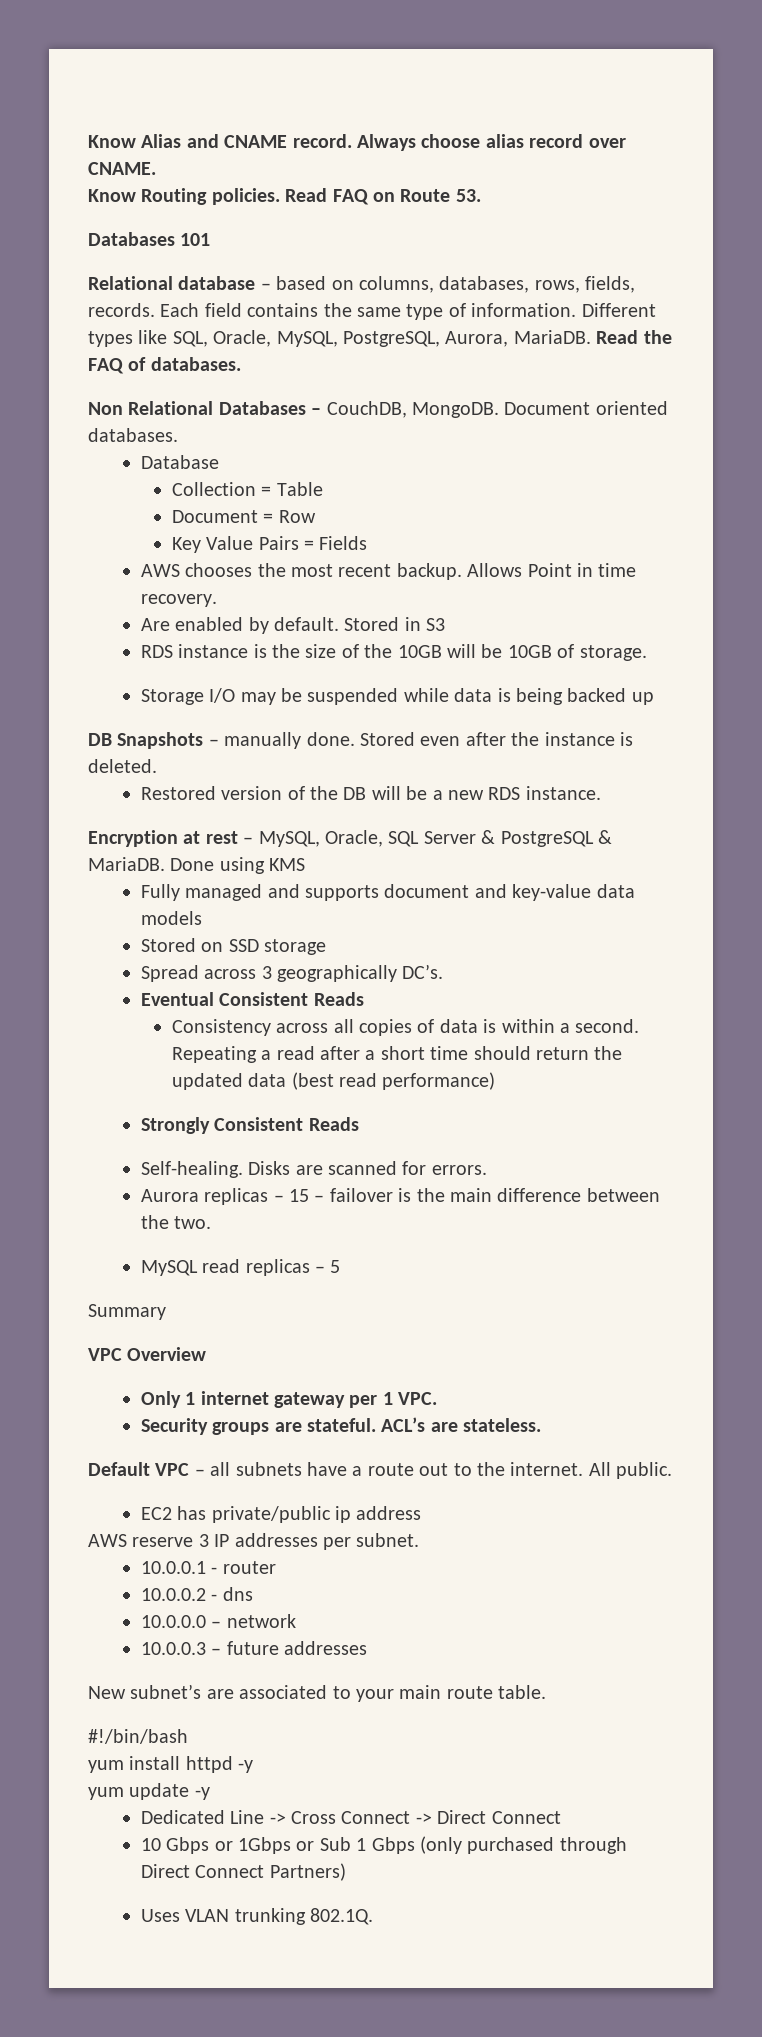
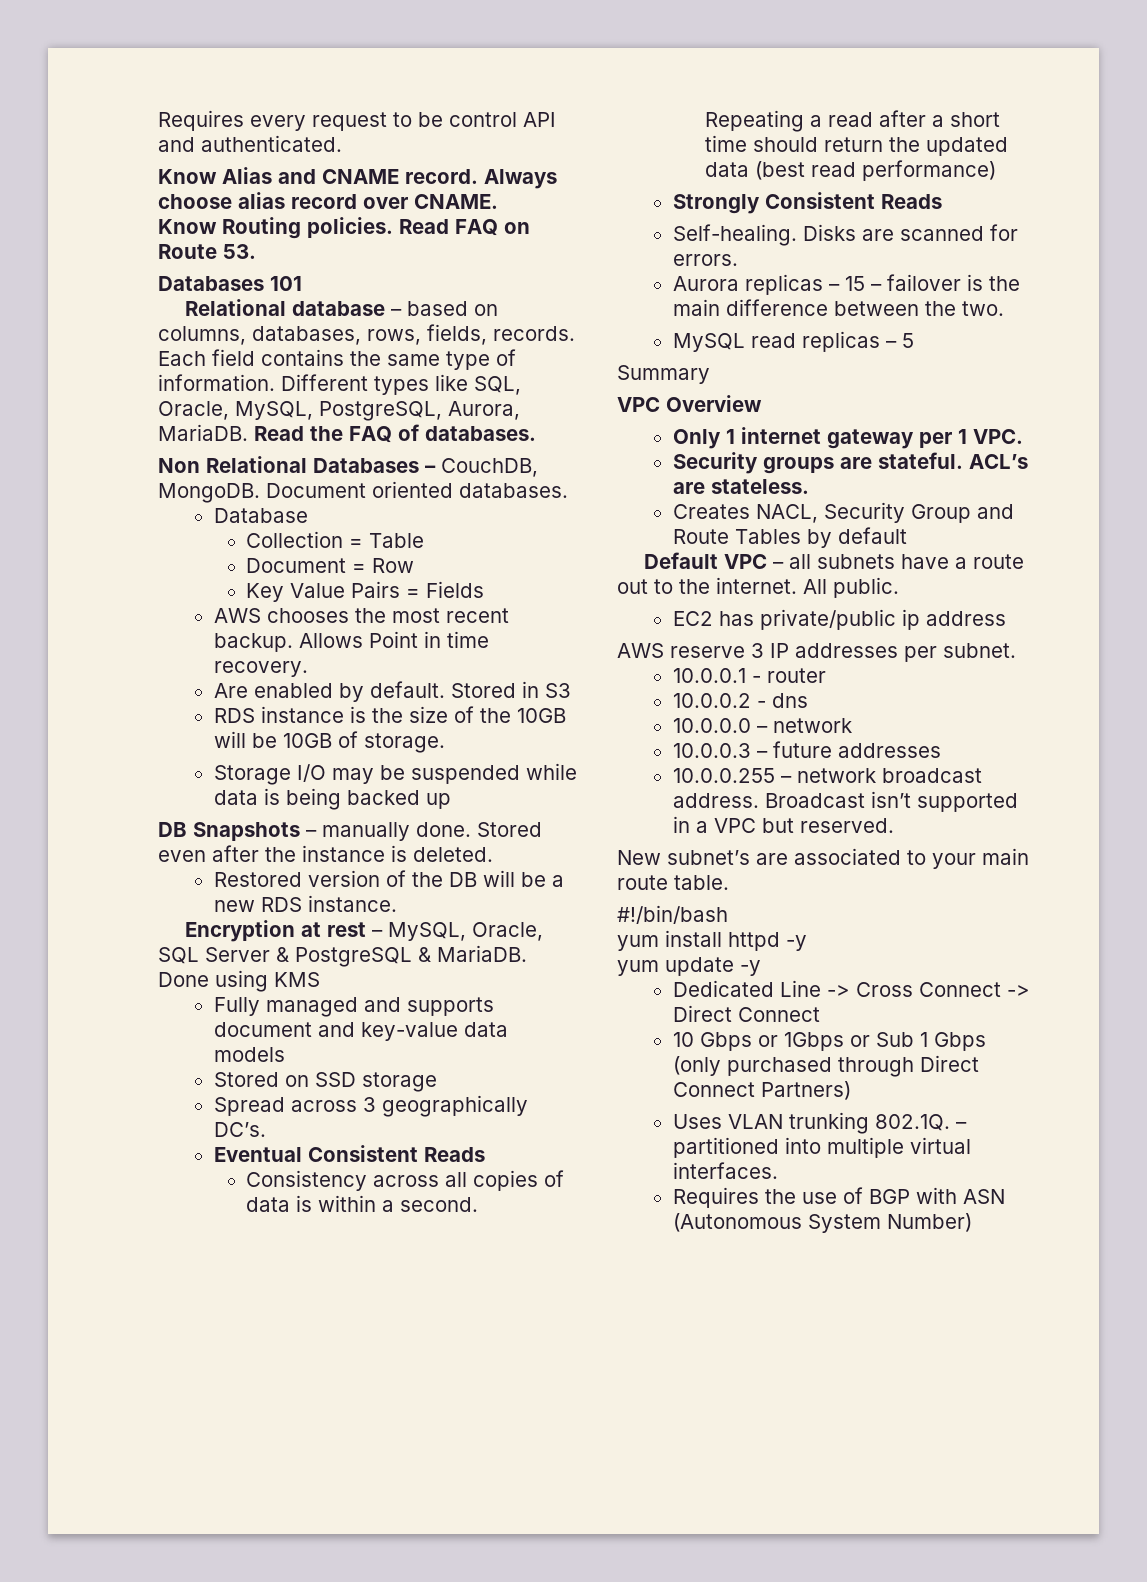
(88, 141) none -> [158,110,556,131] [158,135,342,152] Requires every request to be control API and authenticated. //
(542, 1425) none -> [672,502,1014,523] [672,527,907,548] // Creates NACL, Security Group and Route Tables by default
(368, 1648) none -> [672,768,982,783] [672,791,1018,812] [672,816,894,833] // 10.0.0.255 – network broadcast address. Broadcast isn’t supported in a VPC but reserved.
(374, 1916) none -> [955,1122,967,1129] [672,1137,971,1158] [672,1162,778,1179] [672,1187,1005,1208] [672,1213,972,1233] – partitioned into multiple virtual interfaces. // Requires the use of BGP with ASN (Autonomous System Number)

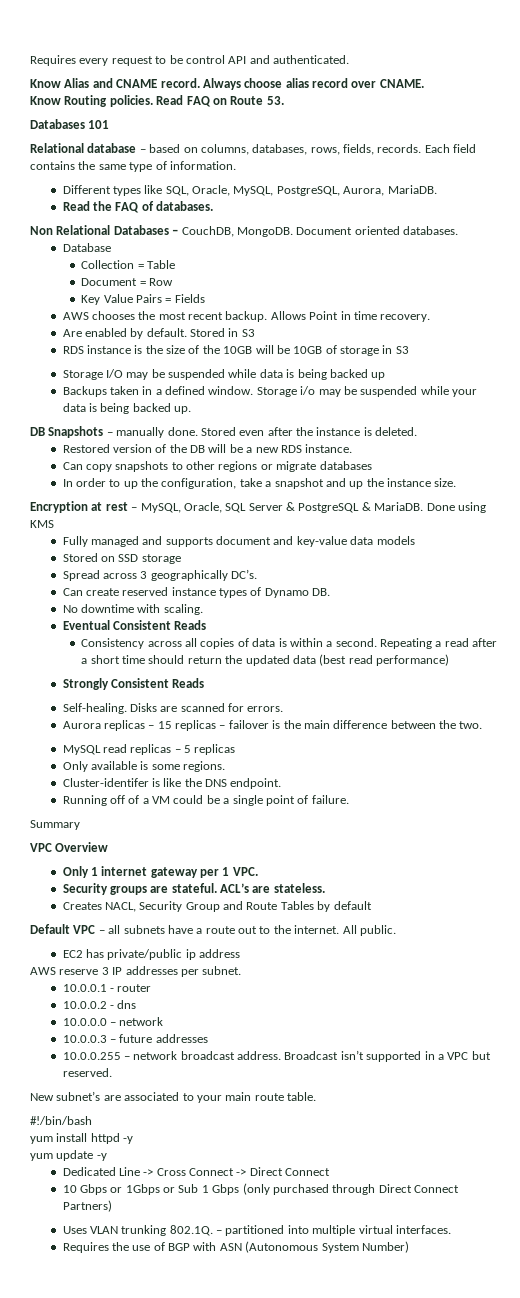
(275, 382) none -> (236, 165) //
(248, 432) none -> (437, 189) //
[363,733,445,753] storage. -> [340,345,409,356] storage in S3
(451, 801) none -> [62,386,478,397] [62,403,192,414] // Backups taken in a defined window. Storage i/o may be suspended while your data is being backed up.
(397, 903) none -> [62,461,372,472] [62,478,457,489] // Can copy snapshots to other regions or migrate databases // In order to up the configuration, take a snapshot and up the instance size.
(266, 1129) none -> [62,587,331,598] [62,604,203,615] // Can create reserved instance types of Dynamo DB. // No downtime with scaling.
(865, 283) none -> [175,720,217,731] replicas
(914, 340) none -> [194,744,236,755] [62,761,226,772] [62,778,282,789] [62,795,349,806] replicas // Only available is some regions. // Cluster-identifer is like the DNS endpoint. // Running off of a VM could be a single point of failure.

